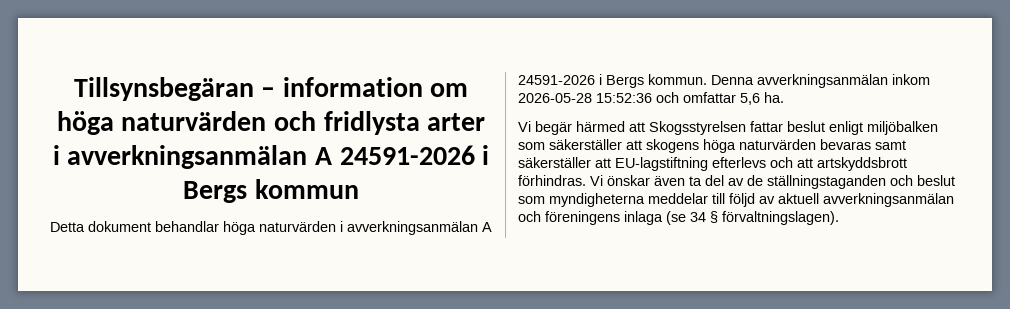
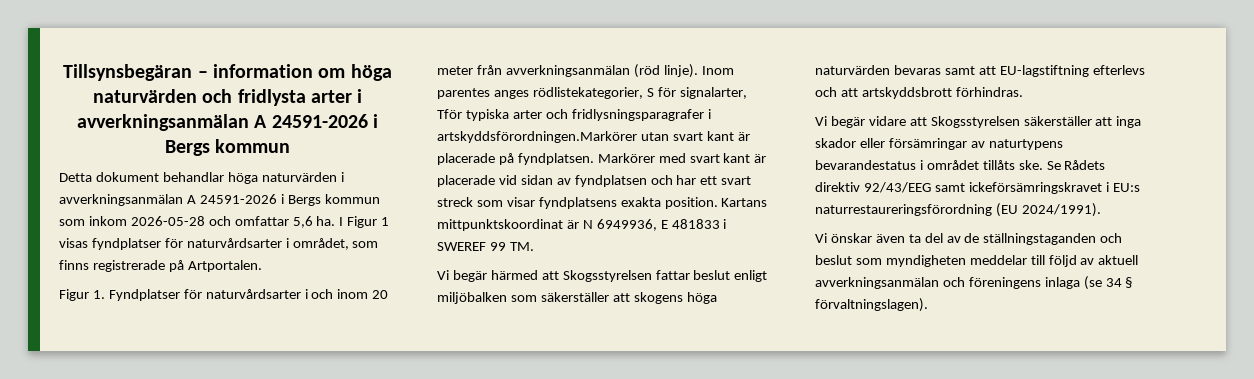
[648,74,888,88] kommun. Denna avverkningsanmälan -> [324,194,380,204] [59,219,85,226] kommun som
[596,93,652,103] 15:52:36 -> (205, 221) none
(784, 97) none -> [339,216,390,228] [59,238,379,250] [59,260,262,272] [59,289,389,301] [437,64,734,78] [437,87,747,99] [437,109,711,121] [437,131,750,143] [437,153,767,165] [437,175,752,187] [437,197,768,209] [437,219,727,231] [437,242,534,251] I Figur 1 visas fyndplatser för naturvårdsarter i området, som finns registrerade på Artportalen. // Figur 1. Fyndplatser för naturvårdsarter i och inom 20 meter från avverkningsanmälan (röd linje). Inom parentes anges rödlistekategorier, S för signalarter, Tför typiska arter och fridlysningsparagrafer i artskyddsförordningen.Markörer utan svart kant är placerade på fyndplatsen. Markörer med svart kant är placerade vid sidan av fyndplatsen och har ett svart streck som visar fyndplatsens exakta position. Kartans mittpunktskoordinat är N 6949936, E 481833 i SWEREF 99 TM.
[518,157,591,168] säkerställer -> (975, 70) none
(586, 180) none -> [815,116,1142,128] [815,138,1063,150] [815,160,1106,170] [815,182,1140,194] [815,203,1101,217] // Vi begär vidare att Skogsstyrelsen säkerställer att inga skador eller försämringar av naturtypens bevarandestatus i området tillåts ske. Se Rådets direktiv 92/43/EEG samt ickeförsämringskravet i EU:s naturrestaureringsförordning (EU 2024/1991). //
[549,193,645,207] myndigheterna -> [885,255,966,267] myndigheten

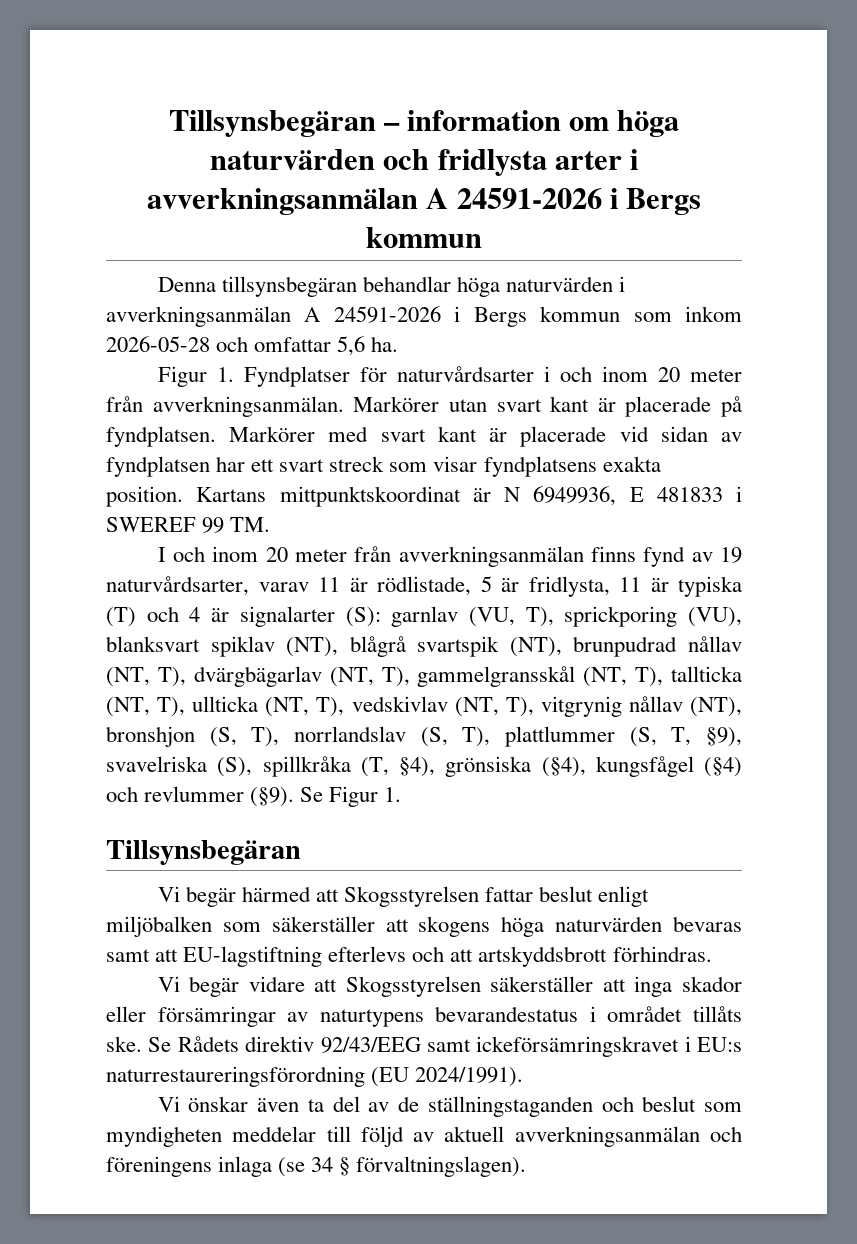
[59,172,159,182] Detta dokument -> [157,276,357,297] Denna tillsynsbegäran
[339,216,390,228] [59,238,379,250] [59,260,262,272] I Figur 1 visas fyndplatser för naturvårdsarter i området, som finns registrerade på Artportalen. -> (399, 344) none
[505,64,734,78] [437,87,747,99] [437,109,711,121] [437,131,637,143] avverkningsanmälan (röd linje). Inom parentes anges rödlistekategorier, S för signalarter, Tför typiska arter och fridlysningsparagrafer i artskyddsförordningen.Markörer -> [152,396,440,417] avverkningsanmälan. Markörer
[650,175,673,185] och -> (210, 466) none
(534, 246) none -> [157,546,742,567] [106,576,742,597] [106,606,742,627] [106,636,742,657] [106,666,742,687] [106,696,743,717] [106,726,742,747] [106,756,742,777] [106,786,402,807] [106,840,301,865] // I och inom 20 meter från avverkningsanmälan finns fynd av 19 naturvårdsarter, varav 11 är rödlistade, 5 är fridlysta, 11 är typiska (T) och 4 är signalarter (S): garnlav (VU, T), sprickporing (VU), blanksvart spiklav (NT), blågrå svartspik (NT), brunpudrad nållav (NT, T), dvärgbägarlav (NT, T), gammelgransskål (NT, T), tallticka (NT, T), ullticka (NT, T), vedskivlav (NT, T), vitgrynig nållav (NT), bronshjon (S, T), norrlandslav (S, T), plattlummer (S, T, §9), svavelriska (S), spillkråka (T, §4), grönsiska (§4), kungsfågel (§4) och revlummer (§9). Se Figur 1. // Tillsynsbegäran

